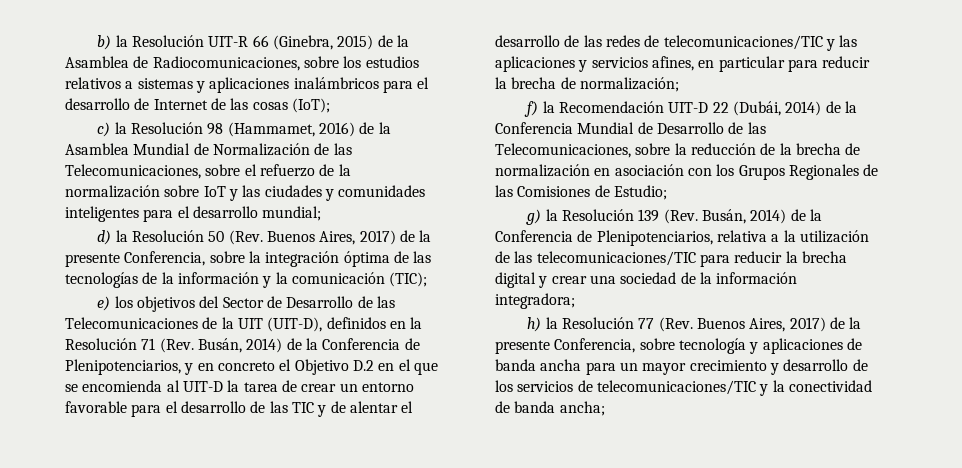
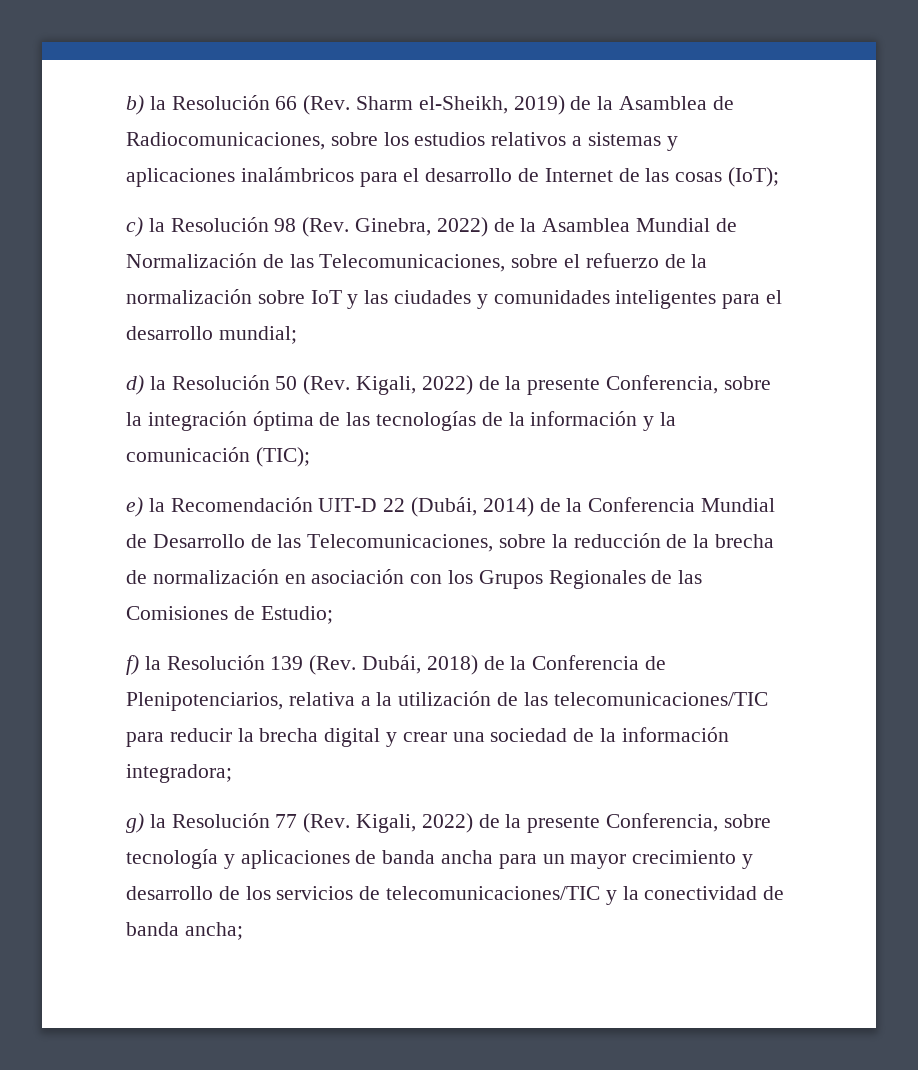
[208,35,374,50] UIT-R 66 (Ginebra, 2015) -> [275,95,565,115] 66 (Rev. Sharm el-Sheikh, 2019)
[227,122,356,137] (Hammamet, 2016) -> [302,217,488,237] (Rev. Ginebra, 2022)
[267,230,396,245] Buenos Aires, 2017) -> [356,375,473,395] Kigali, 2022)
[114,296,396,312] [65,317,423,332] [65,338,420,353] [65,359,438,375] [65,380,414,392] [65,401,414,417] [495,35,858,51] [495,56,871,72] [495,77,679,92] [524,101,539,117] los objetivos del Sector de Desarrollo de las Telecomunicaciones de la UIT (UIT-D), definidos en la Resolución 71 (Rev. Busán, 2014) de la Conferencia de Plenipotenciarios, y en concreto el Objetivo D.2 en el que se encomienda al UIT-D la tarea de crear un entorno favorable para el desarrollo de las TIC y de alentar el desarrollo de las redes de telecomunicaciones/TIC y las aplicaciones y servicios afines, en particular para reducir la brecha de normalización; // f) -> (143, 507) none
[526,209,542,225] g) -> [126,655,139,675] f)
[702,209,787,224] Busán, 2014) -> [362,655,478,675] Dubái, 2018)
[527,317,542,332] h) -> [126,813,144,833] g)
[697,317,826,332] Buenos Aires, 2017) -> [356,813,473,833] Kigali, 2022)

